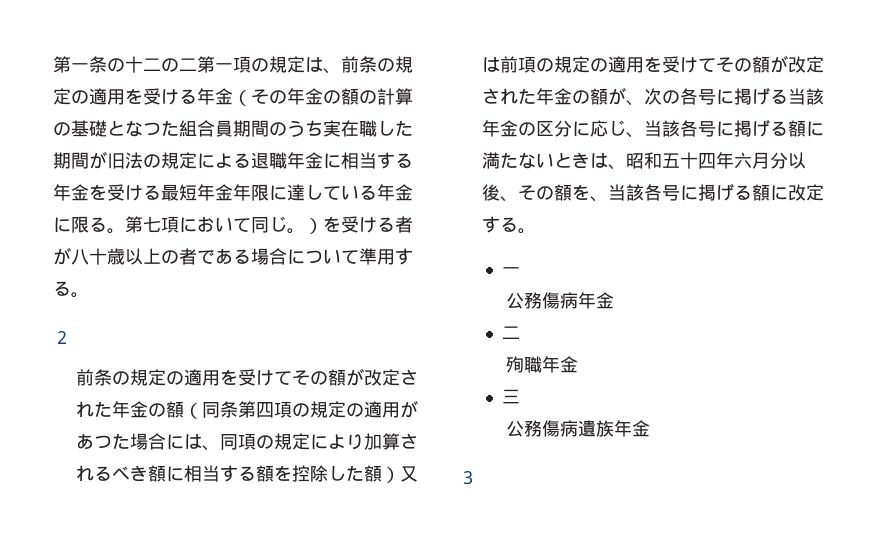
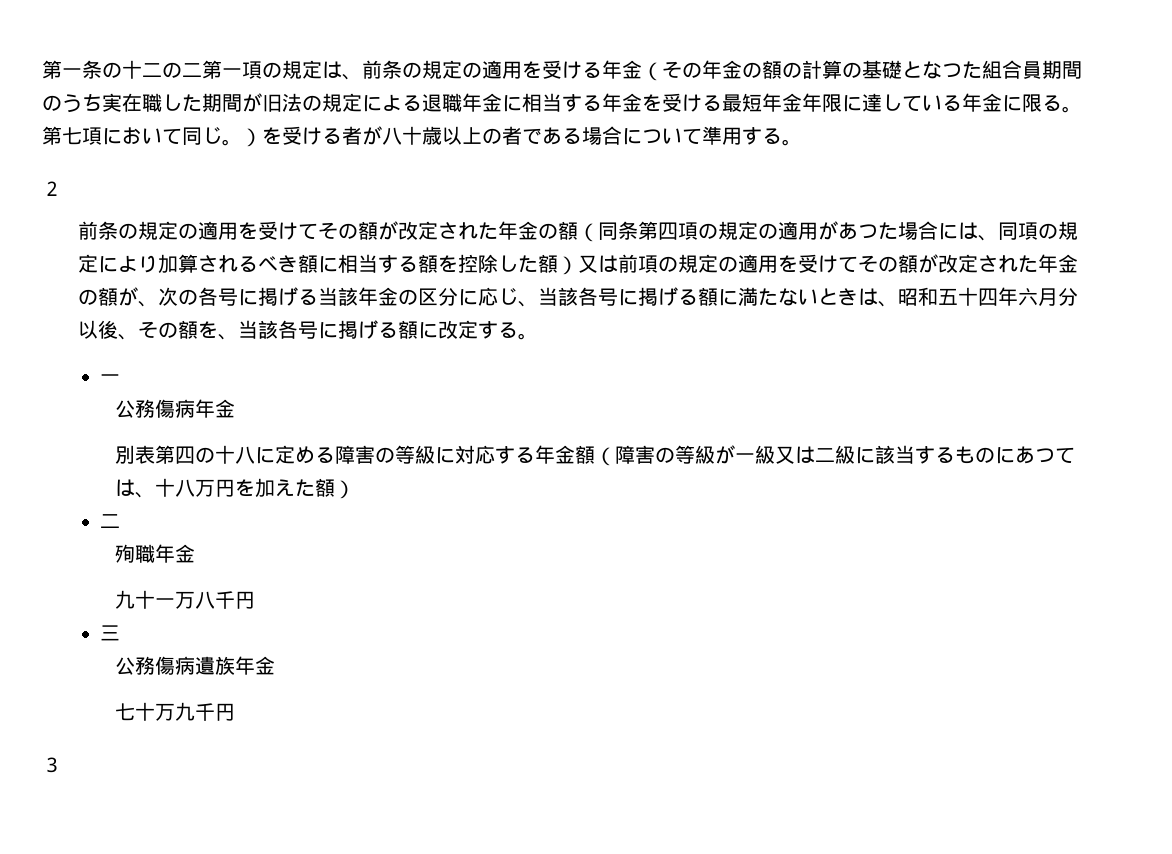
(614, 300) none -> [114,445,1075,466] [114,478,355,499] // 別表第四の十八に定める障害の等級に対応する年金額（障害の等級が一級又は二級に該当するものにあつては、十八万円を加えた額）
(578, 364) none -> [114,590,255,609] // 九十一万八千円
(650, 428) none -> [114,702,235,721] // 七十万九千円

